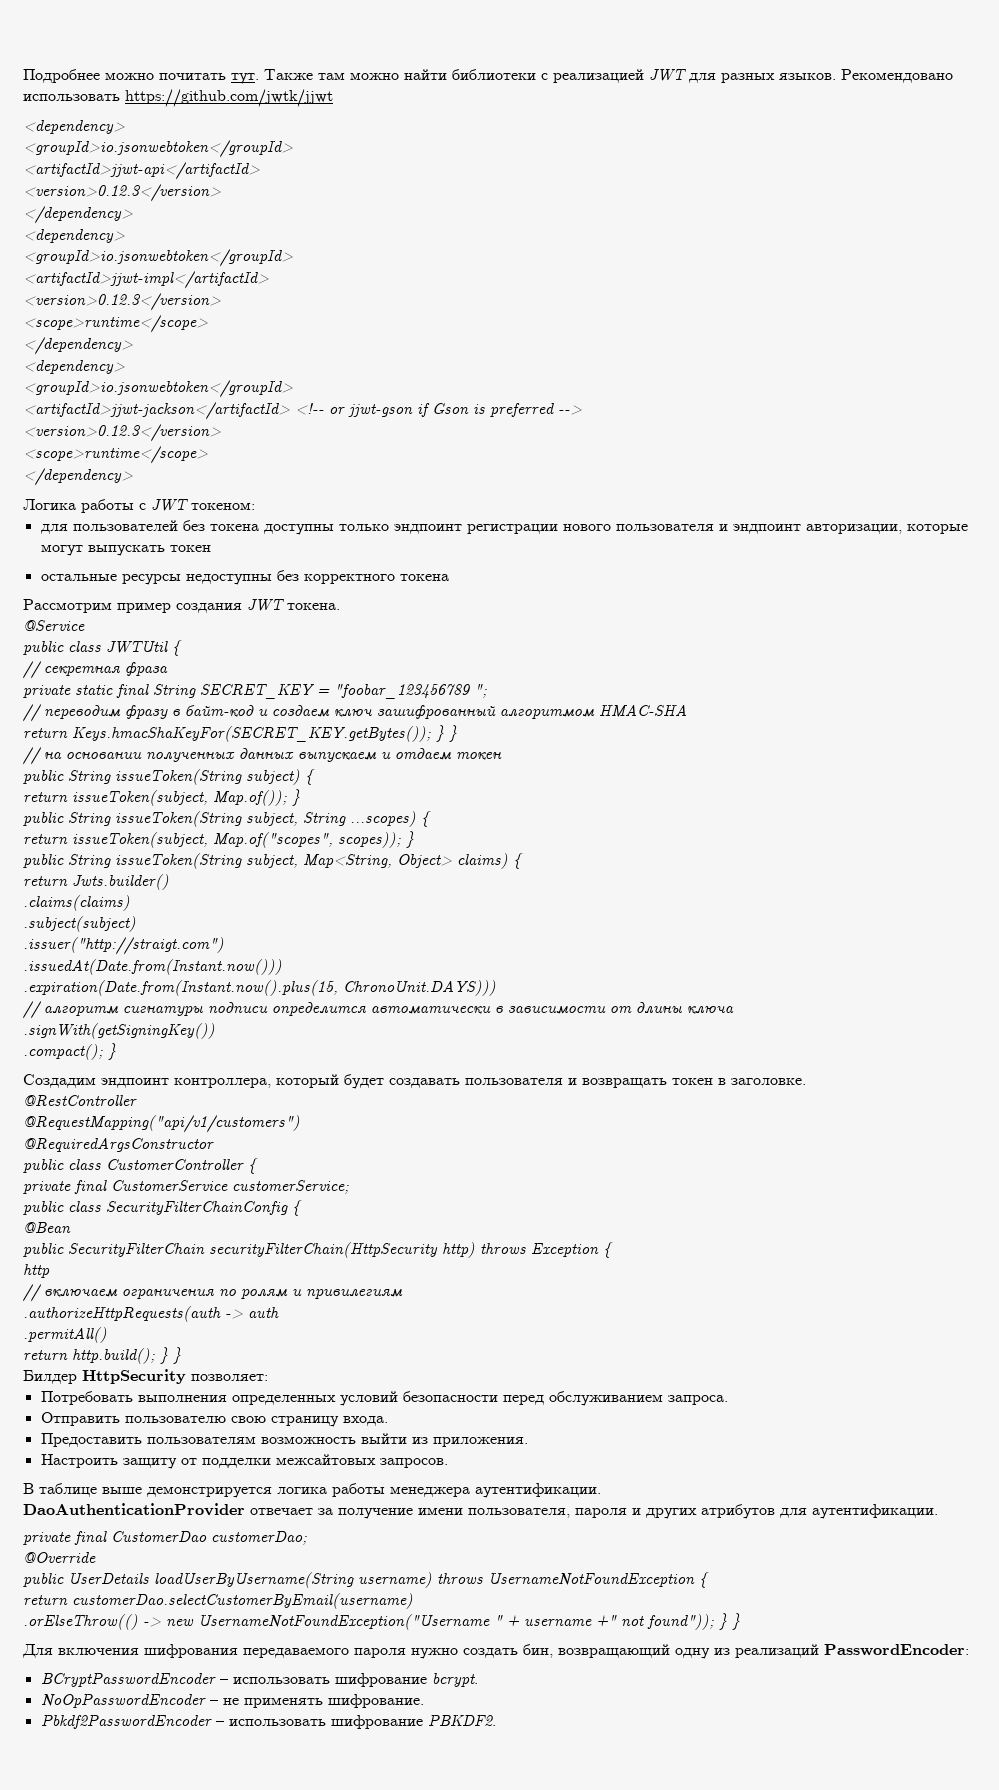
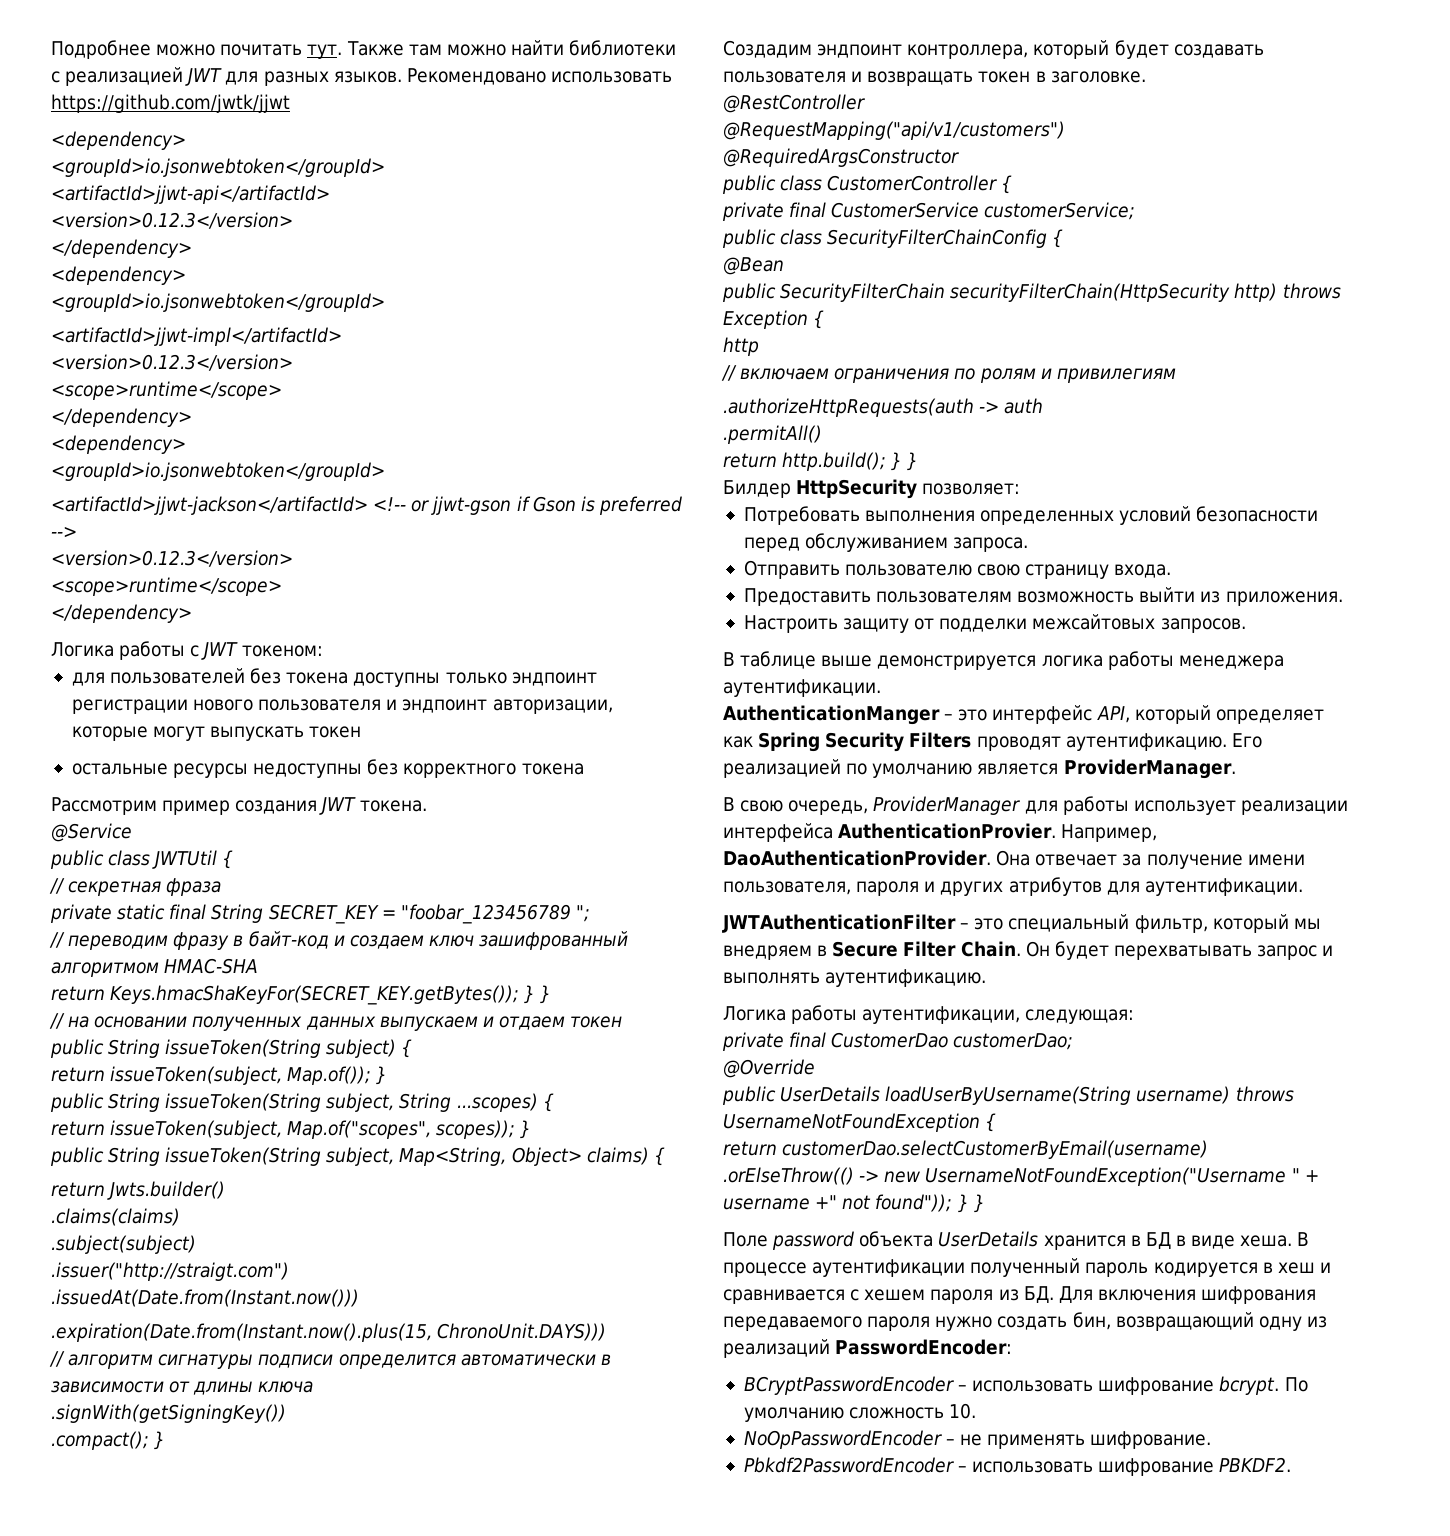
[23,1503,245,1516] DaoAuthenticationProvider -> [723,705,1324,725] [723,732,1262,752] [723,759,1236,779] [723,796,1348,815] [723,823,1158,842] [723,850,1031,866] AuthenticationManger – это интерфейс API, который определяет как Spring Security Filters проводят аутентификацию. Его реализацией по умолчанию является ProviderManager. // В свою очередь, ProviderManager для работы использует реализации интерфейса AuthenticationProvier. Например, DaoAuthenticationProvider. Она
(938, 1511) none -> [722,914,1321,933] [723,941,1334,960] [723,969,987,987] [723,1005,1135,1024] // JWTAuthenticationFilter – это специальный фильтр, который мы внедряем в Secure Filter Chain. Он будет перехватывать запрос и выполнять аутентификацию. // Логика работы аутентификации, следующая:
(740, 1621) none -> [723,1231,1310,1250] [723,1258,1331,1277] [723,1286,1054,1304] Поле password объекта UserDetails хранится в БД в виде хеша. В процессе аутентификации полученный пароль кодируется в хеш и сравнивается с хешем пароля из БД.
(478, 1680) none -> [1284,1377,1308,1392] [743,1403,977,1422] По умолчанию сложность 10.

